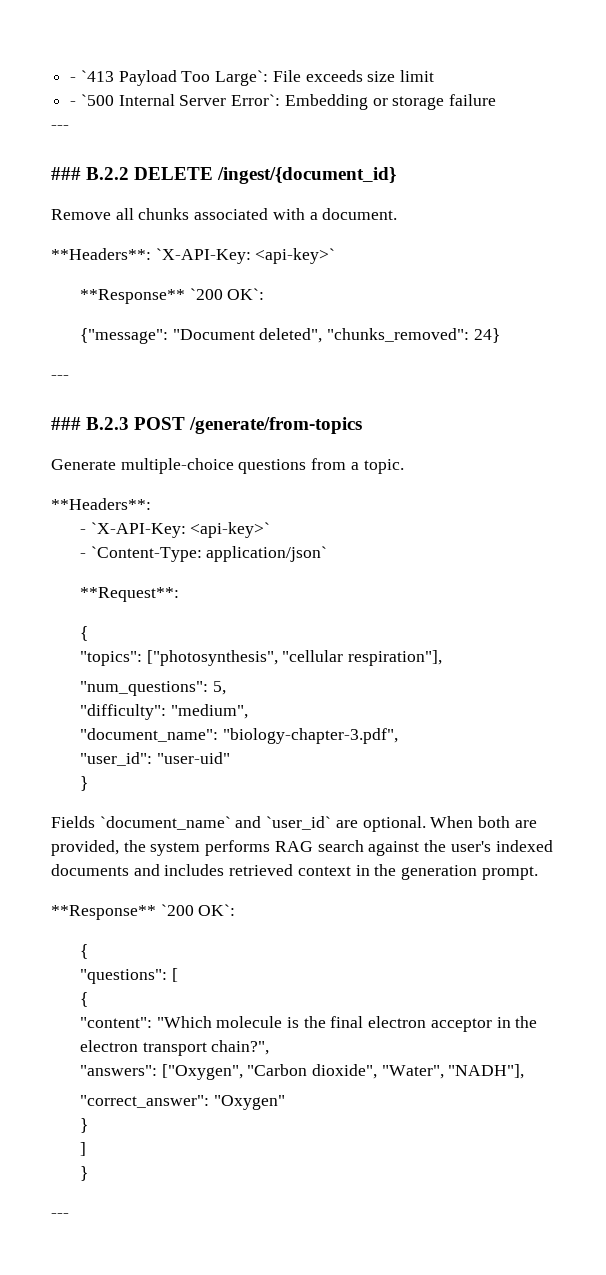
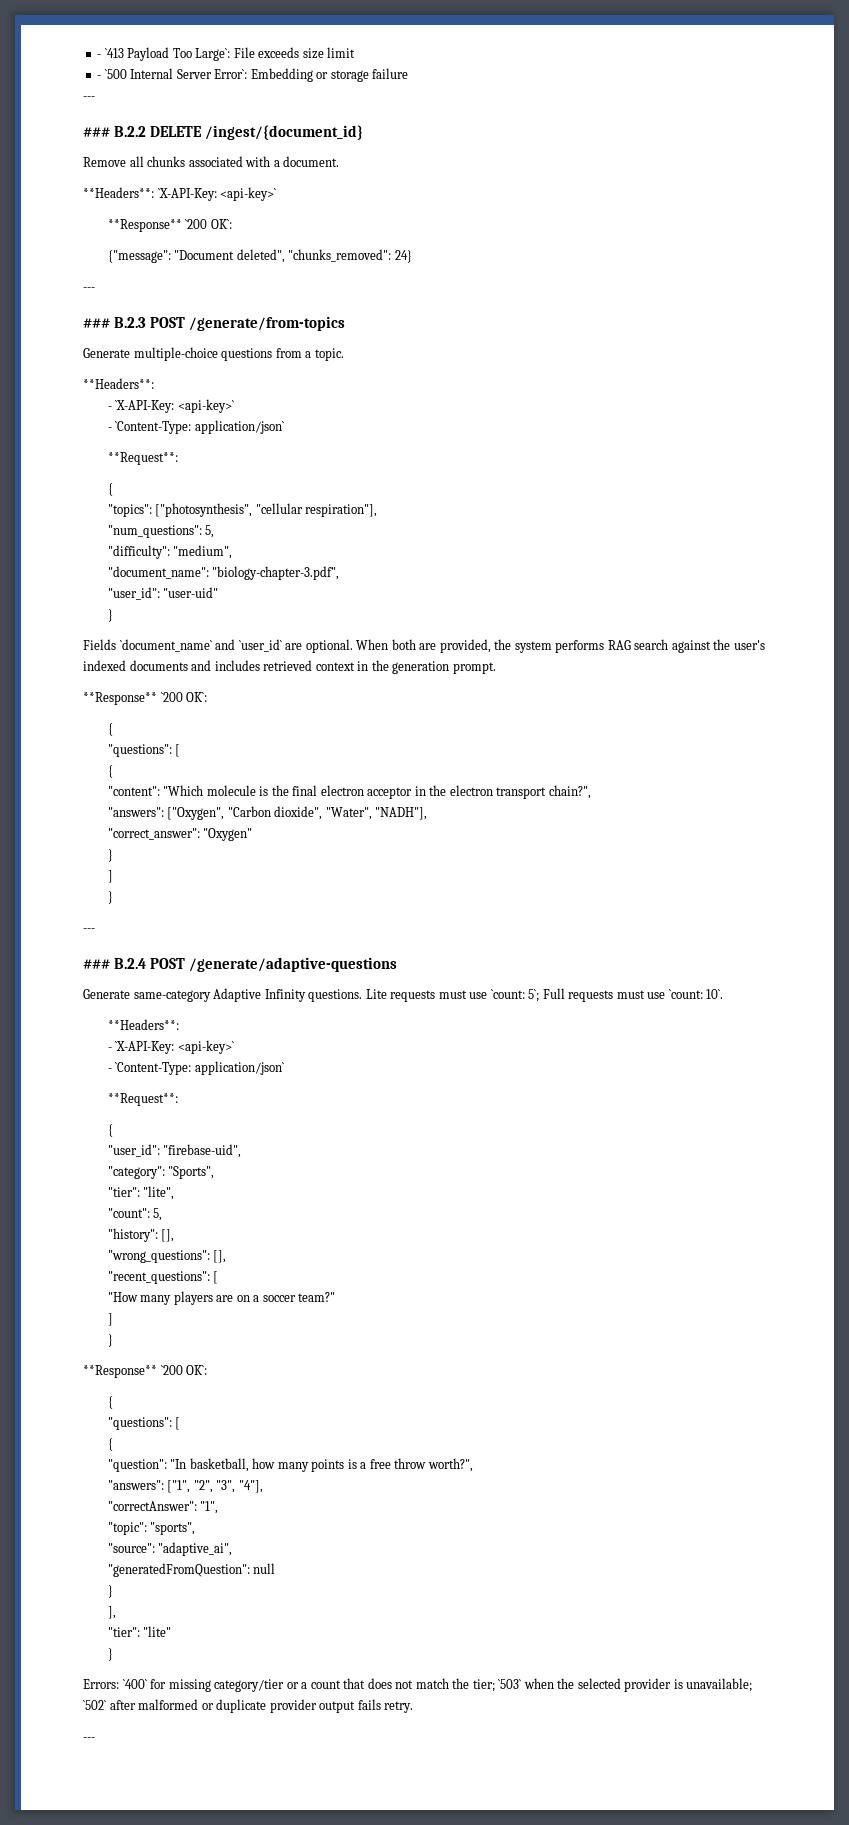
(69, 1215) none -> [83,957,397,972] [83,988,724,1002] [107,1019,179,1030] [107,1040,234,1054] [107,1061,284,1075] [107,1093,178,1106] [107,1124,113,1137] [107,1144,242,1158] [107,1166,215,1179] [107,1186,175,1200] [107,1208,163,1221] [107,1228,175,1242] [107,1250,227,1263] [107,1271,219,1284] [107,1291,336,1305] [107,1313,113,1326] [107,1334,113,1347] [83,1365,208,1378] [107,1396,113,1409] [107,1417,181,1430] [107,1438,113,1451] [107,1458,473,1472] [107,1480,263,1493] [107,1501,219,1514] [107,1522,196,1535] [107,1542,233,1556] [107,1563,276,1577] [107,1585,113,1598] [107,1606,116,1619] [107,1626,172,1637] [107,1648,113,1661] [83,1678,753,1692] [83,1699,414,1713] [83,1737,95,1741] // ### B.2.4 POST /generate/adaptive-questions // Generate same-category Adaptive Infinity questions. Lite requests must use `count: 5`; Full requests must use `count: 10`. // **Headers**: // - `X-API-Key: <api-key>` // - `Content-Type: application/json` // **Request**: // { // "user_id": "firebase-uid", // "category": "Sports", // "tier": "lite", // "count": 5, // "history": [], // "wrong_questions": [], // "recent_questions": [ // "How many players are on a soccer team?" // ] // } // **Response** `200 OK`: // { // "questions": [ // { // "question": "In basketball, how many points is a free throw worth?", // "answers": ["1", "2", "3", "4"], // "correctAnswer": "1", // "topic": "sports", // "source": "adaptive_ai", // "generatedFromQuestion": null // } // ], // "tier": "lite" // } // Errors: `400` for missing category/tier or a count that does not match the tier; `503` when the selected provider is unavailable; `502` after malformed or duplicate provider output fails retry. // ---

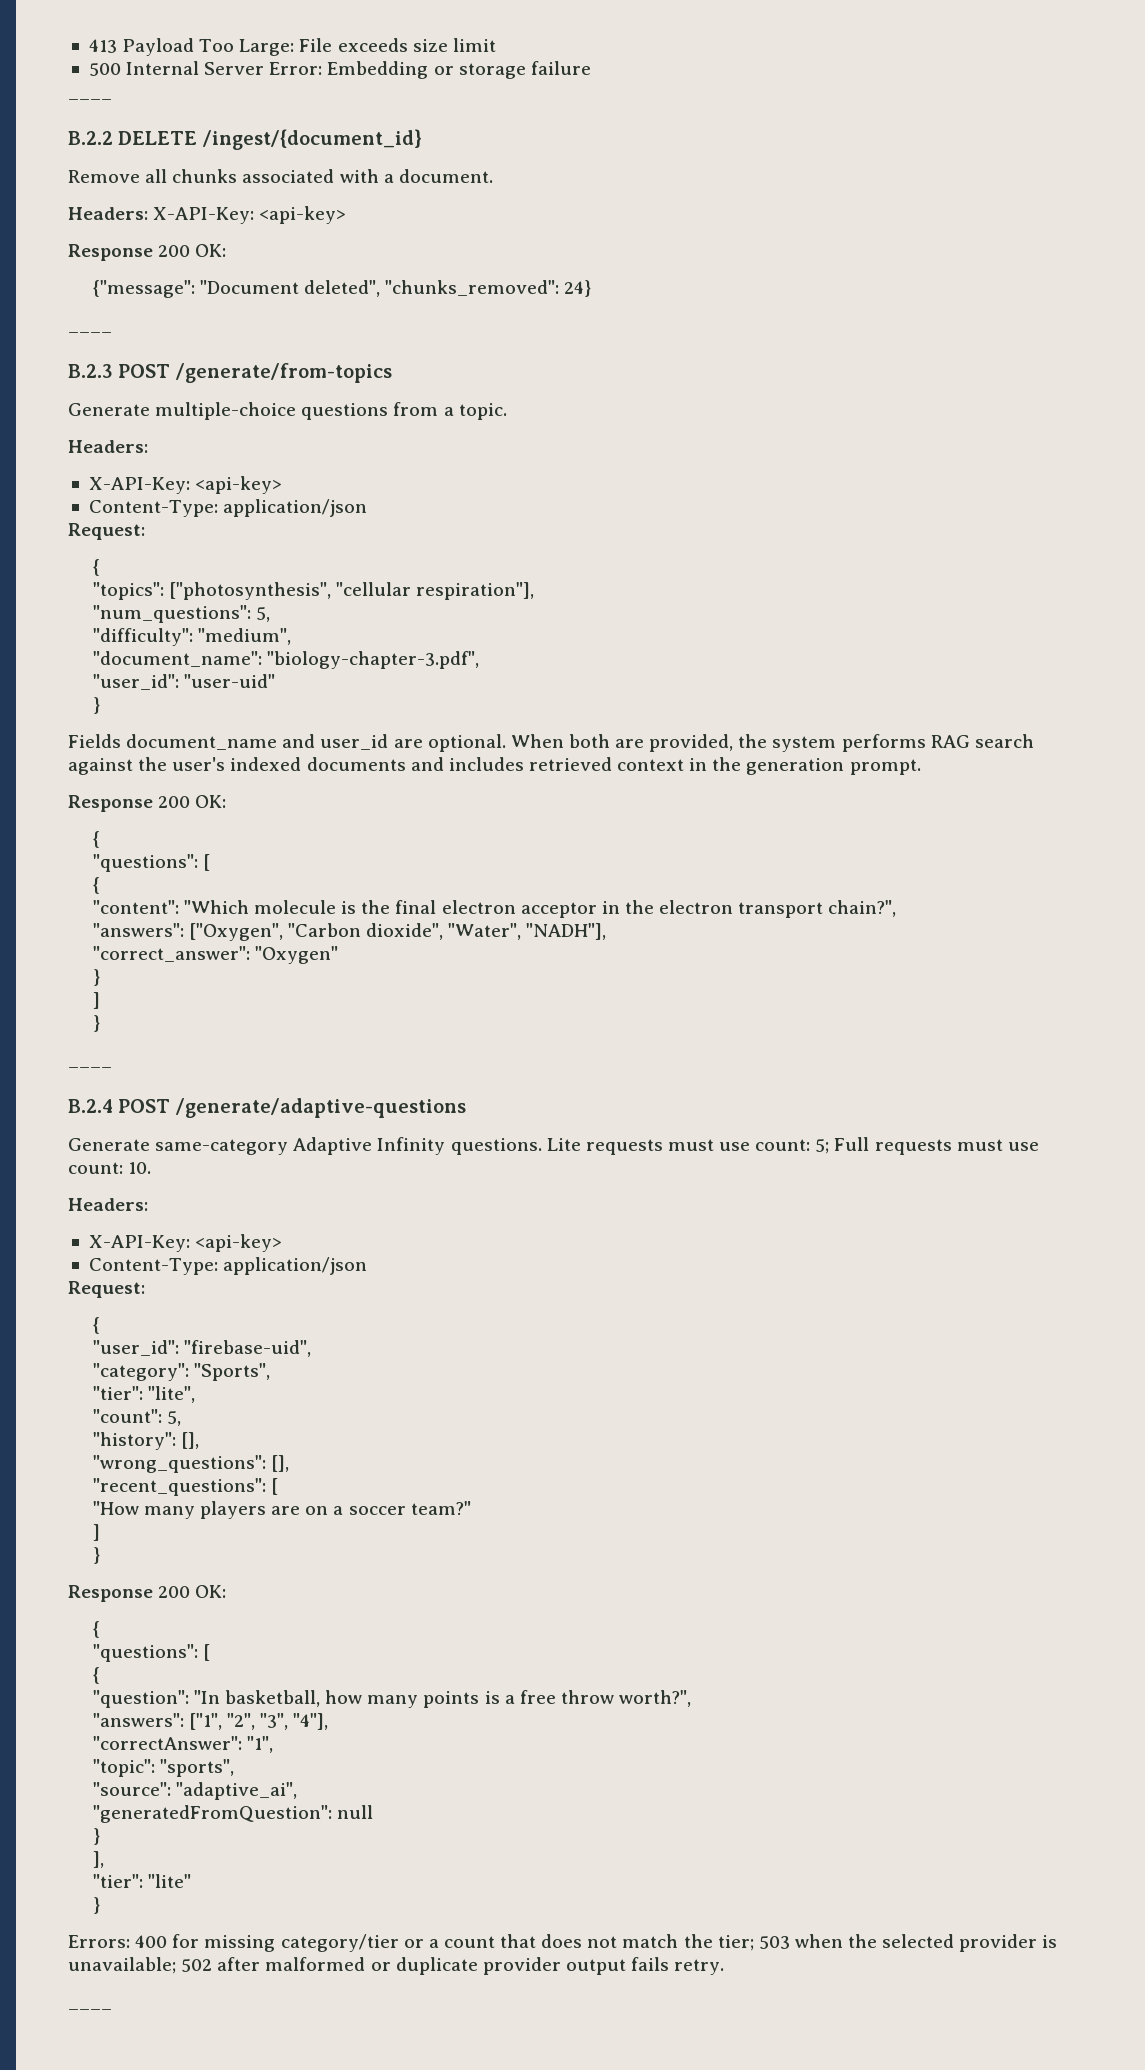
[97,48,124,58] - `413 -> [88,39,117,53] 413
[195,48,231,61] Large`: -> [239,39,295,56] Large:
[97,69,127,79] - `500 -> [88,63,121,76] 500
[214,69,248,79] Error`: -> [269,62,323,75] Error:
[83,96,95,100] [83,127,110,137] --- // ### -> [68,98,112,100] ____ //
[83,187,277,201] [107,219,232,232] **Headers**: `X-API-Key: <api-key>` // **Response** `200 OK`: -> [68,206,347,224] [68,244,227,261] Headers: X-API-Key: <api-key> // Response 200 OK:
[83,287,95,291] [83,318,110,328] --- // ### -> [68,331,112,333] ____ //
[83,378,154,389] [107,399,234,413] [107,420,284,434] [107,452,178,465] **Headers**: // - `X-API-Key: <api-key>` // - `Content-Type: application/json` // **Request**: -> [68,440,148,453] [88,476,283,494] [88,499,368,517] [68,523,145,540] Headers: // X-API-Key: <api-key> // Content-Type: application/json // Request:
[119,639,282,652] `document_name` and `user_id` -> [126,734,389,750] document_name and user_id
[83,692,208,705] **Response** `200 OK`: -> [68,795,227,812] Response 200 OK:
[83,928,95,932] [83,959,110,969] --- // ### -> [68,1066,112,1068] ____ //
[490,989,540,1002] `count: 5`; -> [755,1139,830,1154] count: 5;
[668,989,724,999] [107,1019,179,1030] [107,1040,234,1054] [107,1061,284,1075] [107,1093,178,1106] `count: 10`. // **Headers**: // - `X-API-Key: <api-key>` // - `Content-Type: application/json` // **Request**: -> [68,1162,152,1174] [68,1198,148,1211] [88,1234,283,1252] [88,1257,368,1275] [68,1281,145,1298] count: 10. // Headers: // X-API-Key: <api-key> // Content-Type: application/json // Request:
[83,1365,208,1378] **Response** `200 OK`: -> [68,1585,227,1602] Response 200 OK:
[122,1679,147,1689] `400` -> [135,1935,168,1948] 400
[498,1679,522,1689] `503` -> [758,1936,790,1949] 503
[83,1700,106,1710] `502` -> [181,1959,213,1972] 502
[83,1737,95,1741] --- -> [68,2008,112,2010] ____

